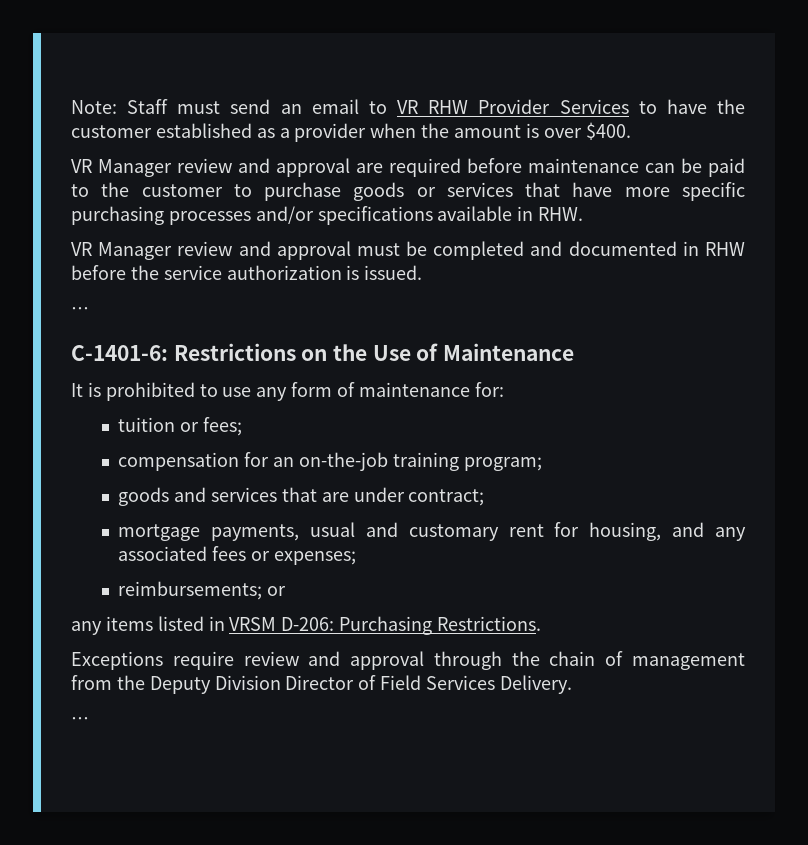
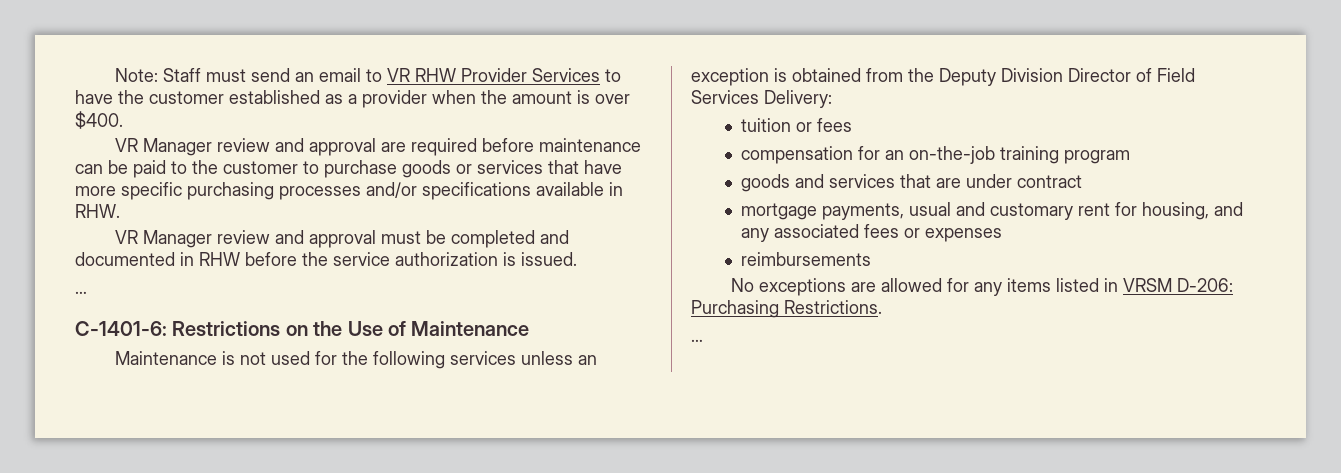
[71,382,504,401] It is prohibited to use any form of maintenance for: -> [114,351,597,369] [691,68,1195,86] [691,90,832,108] Maintenance is not used for the following services unless an exception is obtained from the Deputy Division Director of Field Services Delivery:
[203,417,243,436] fees; -> [817,118,853,132] fees
[463,457,542,471] program; -> [1064,150,1131,164] program
[408,489,485,506] contract; -> [1017,175,1083,188] contract
[273,551,356,565] [118,581,287,600] expenses; // reimbursements; or // -> [925,228,1003,242] [741,252,872,266] [730,278,969,296] expenses // reimbursements // No exceptions are allowed for
[71,651,745,670] [71,675,572,694] // Exceptions require review and approval through the chain of management from the Deputy Division Director of Field Services Delivery. -> (882, 307) none

